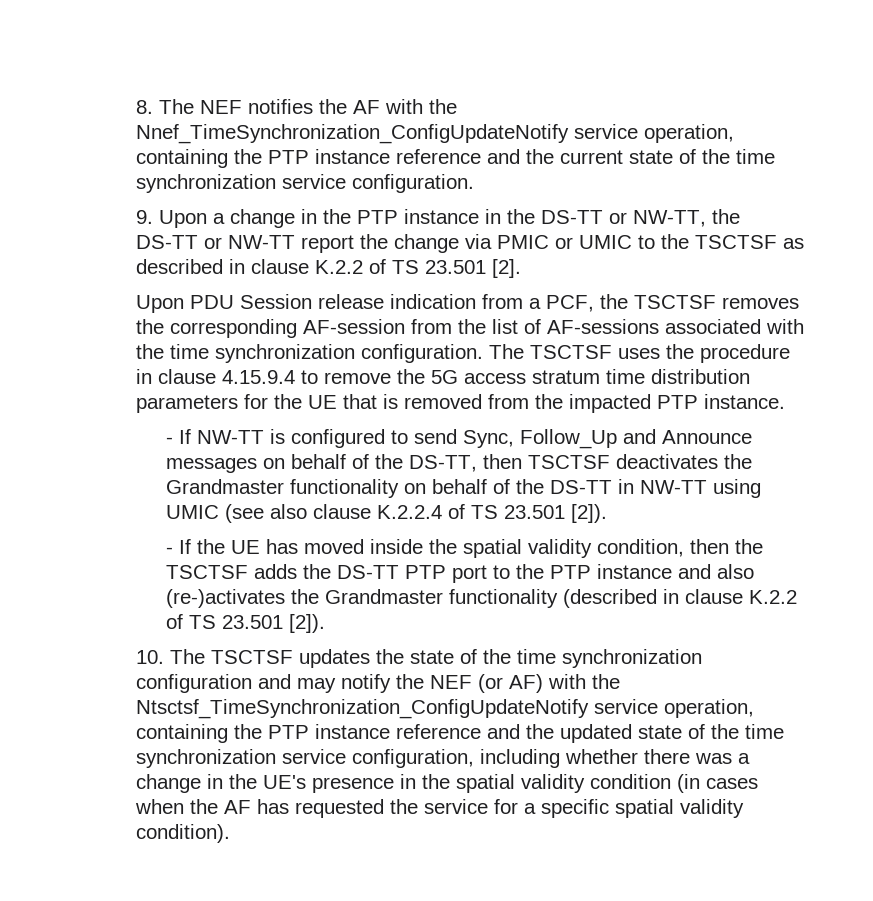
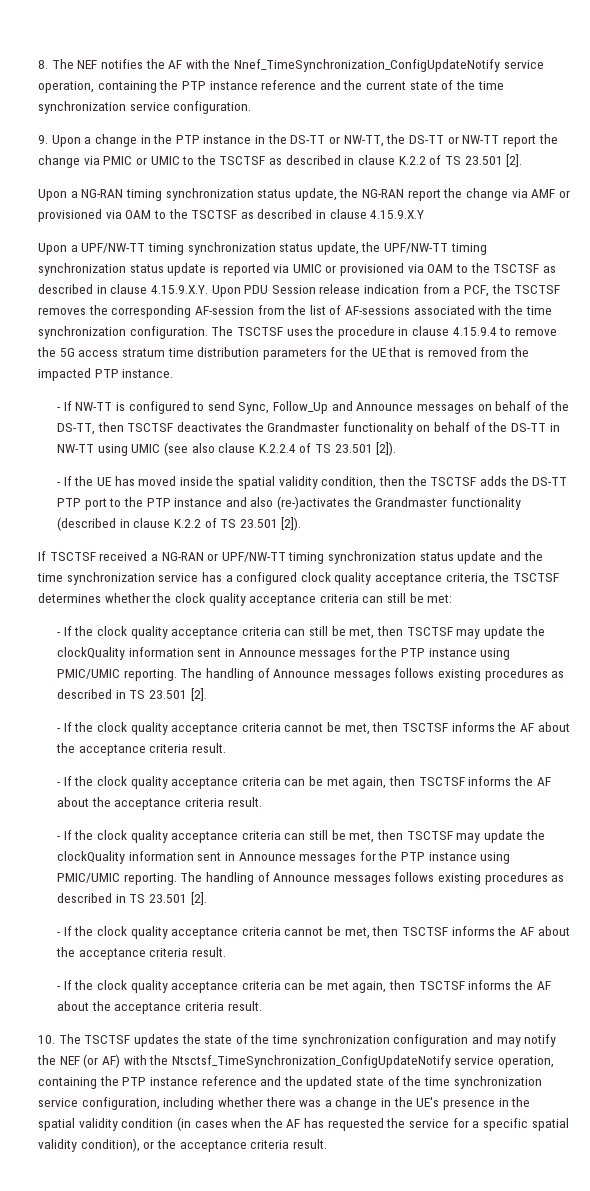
(185, 304) none -> [70,188,571,201] [37,209,425,222] [37,242,487,255] [37,263,557,276] [37,284,241,297] a NG-RAN timing synchronization status update, the NG-RAN report the change via AMF or provisioned via OAM to the TSCTSF as described in clause 4.15.9.X.Y // Upon a UPF/NW-TT timing synchronization status update, the UPF/NW-TT timing synchronization status update is reported via UMIC or provisioned via OAM to the TSCTSF as described in clause 4.15.9.X.Y. Upon
(326, 623) none -> [37,551,543,564] [36,572,560,585] [37,593,453,606] [56,626,545,639] [56,647,511,660] [56,668,565,681] [56,688,207,701] [56,722,570,735] [55,743,226,756] [56,776,551,789] [56,797,262,810] [56,830,545,843] [56,851,511,864] [56,872,565,885] [56,892,207,905] [56,926,570,939] [55,947,226,960] [56,980,551,993] [56,1001,262,1014] // If TSCTSF received a NG-RAN or UPF/NW-TT timing synchronization status update and the time synchronization service has a configured clock quality acceptance criteria, the TSCTSF determines whether the clock quality acceptance criteria can still be met: // - If the clock quality acceptance criteria can still be met, then TSCTSF may update the clockQuality information sent in Announce messages for the PTP instance using PMIC/UMIC reporting. The handling of Announce messages follows existing procedures as described in TS 23.501 [2]. // - If the clock quality acceptance criteria cannot be met, then TSCTSF informs the AF about the acceptance criteria result. // - If the clock quality acceptance criteria can be met again, then TSCTSF informs the AF about the acceptance criteria result. // - If the clock quality acceptance criteria can still be met, then TSCTSF may update the clockQuality information sent in Announce messages for the PTP instance using PMIC/UMIC reporting. The handling of Announce messages follows existing procedures as described in TS 23.501 [2]. // - If the clock quality acceptance criteria cannot be met, then TSCTSF informs the AF about the acceptance criteria result. // - If the clock quality acceptance criteria can be met again, then TSCTSF informs the AF about the acceptance criteria result.
[136,824,231,843] condition). -> [80,1138,327,1152] condition), or the acceptance criteria result.

